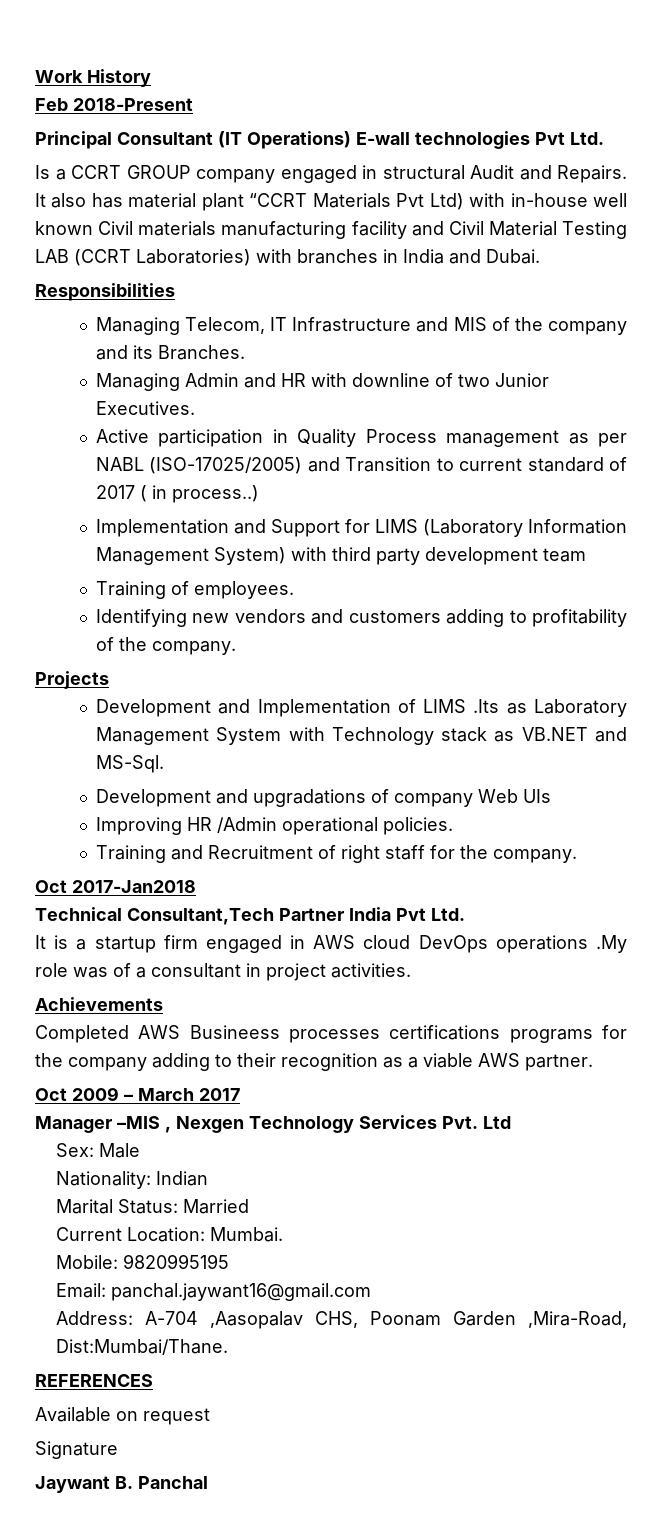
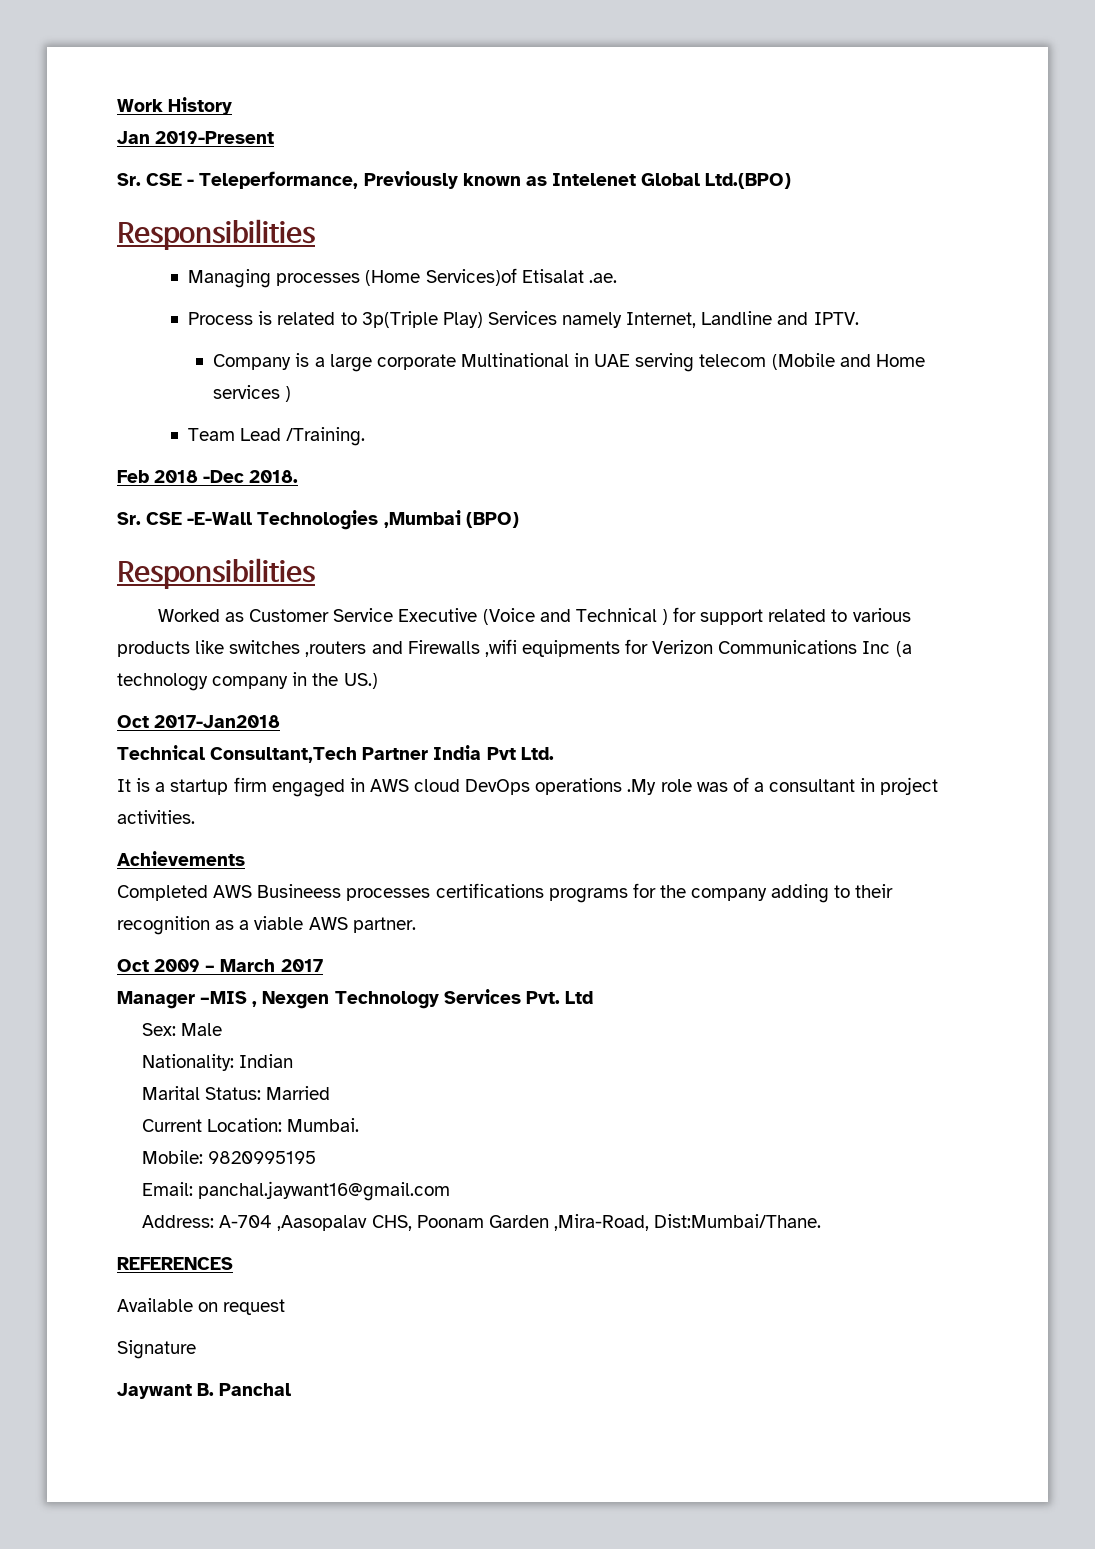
[35,98,193,111] [35,131,604,149] [35,165,627,183] [35,193,627,211] [35,221,627,239] [35,249,540,266] [35,283,175,301] [95,317,627,335] [95,345,245,360] [95,373,549,391] [95,401,195,415] [95,429,627,447] [95,457,627,474] [95,485,259,503] [95,519,627,537] [95,547,586,565] [95,581,294,599] [95,609,627,627] [95,637,236,655] [35,671,109,689] [95,699,627,717] [95,727,627,745] [95,755,164,773] [95,789,551,807] [95,817,453,835] [95,845,577,863] Feb 2018-Present // Principal Consultant (IT Operations) E-wall technologies Pvt Ltd. // Is a CCRT GROUP company engaged in structural Audit and Repairs. It also has material plant “CCRT Materials Pvt Ltd) with in-house well known Civil materials manufacturing facility and Civil Material Testing LAB (CCRT Laboratories) with branches in India and Dubai. // Responsibilities // Managing Telecom, IT Infrastructure and MIS of the company and its Branches. // Managing Admin and HR with downline of two Junior Executives. // Active participation in Quality Process management as per NABL (ISO-17025/2005) and Transition to current standard of 2017 ( in process..) // Implementation and Support for LIMS (Laboratory Information Management System) with third party development team // Training of employees. // Identifying new vendors and customers adding to profitability of the company. // Projects // Development and Implementation of LIMS .Its as Laboratory Management System with Technology stack as VB.NET and MS-Sql. // Development and upgradations of company Web UIs // Improving HR /Admin operational policies. // Training and Recruitment of right staff for the company. -> [117,131,275,144] [117,171,792,189] [117,219,315,250] [188,268,617,288] [188,311,859,328] [213,353,925,372] [213,385,292,402] [188,427,366,446] [117,470,299,483] [117,510,519,530] [117,558,315,589] [157,607,911,625] [117,639,912,657] [117,672,378,691] Jan 2019-Present // Sr. CSE - Teleperformance, Previously known as Intelenet Global Ltd.(BPO) // Responsibilities // Managing processes (Home Services)of Etisalat .ae. // Process is related to 3p(Triple Play) Services namely Internet, Landline and IPTV. // Company is a large corporate Multinational in UAE serving telecom (Mobile and Home services ) // Team Lead /Training. // Feb 2018 -Dec 2018. // Sr. CSE -E-Wall Technologies ,Mumbai (BPO) // Responsibilities // Worked as Customer Service Executive (Voice and Technical ) for support related to various products like switches ,routers and Firewalls ,wifi equipments for Verizon Communications Inc (a technology company in the US.)

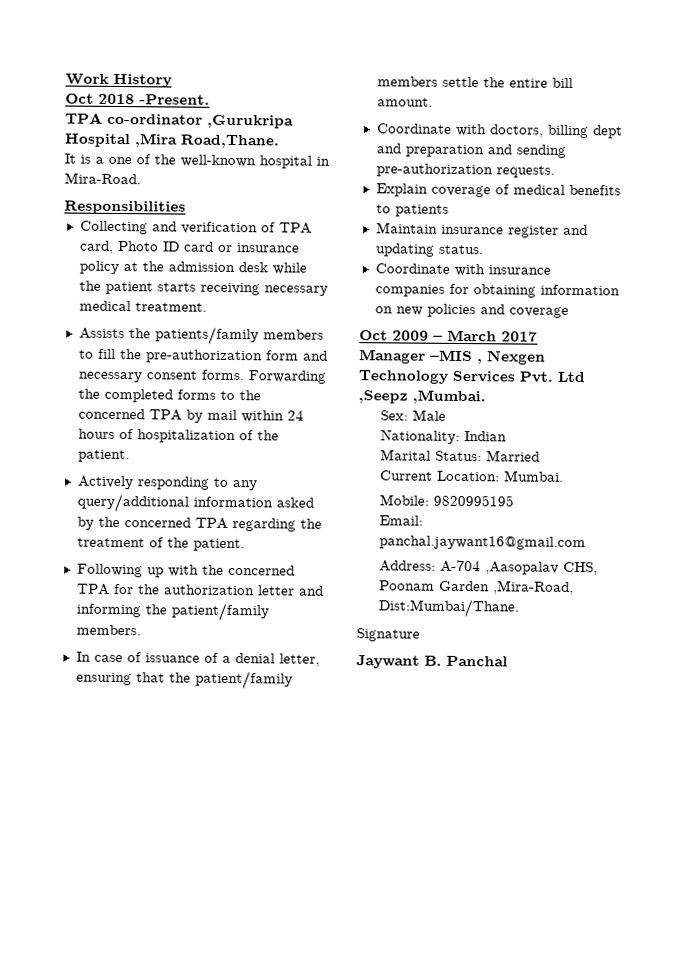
[117,131,275,144] [117,171,792,189] [117,219,315,250] [188,268,617,288] [188,311,859,328] [213,353,925,372] [213,385,292,402] [188,427,366,446] [117,470,299,483] [117,510,519,530] [117,558,315,589] [157,607,911,625] [117,639,912,657] [117,672,378,691] [117,715,281,728] [117,745,554,763] [117,777,939,797] [117,810,195,824] [117,851,245,866] [117,883,894,903] [117,916,416,935] Jan 2019-Present // Sr. CSE - Teleperformance, Previously known as Intelenet Global Ltd.(BPO) // Responsibilities // Managing processes (Home Services)of Etisalat .ae. // Process is related to 3p(Triple Play) Services namely Internet, Landline and IPTV. // Company is a large corporate Multinational in UAE serving telecom (Mobile and Home services ) // Team Lead /Training. // Feb 2018 -Dec 2018. // Sr. CSE -E-Wall Technologies ,Mumbai (BPO) // Responsibilities // Worked as Customer Service Executive (Voice and Technical ) for support related to various products like switches ,routers and Firewalls ,wifi equipments for Verizon Communications Inc (a technology company in the US.) // Oct 2017-Jan2018 // Technical Consultant,Tech Partner India Pvt Ltd. // It is a startup firm engaged in AWS cloud DevOps operations .My role was of a consultant in project activities. // Achievements // Completed AWS Busineess processes certifications programs for the company adding to their recognition as a viable AWS partner. -> [65,93,210,105] [65,112,294,129] [64,133,280,149] [64,153,330,169] [64,172,141,185] [64,200,186,215] [79,220,312,235] [79,240,300,254] [78,260,307,275] [78,280,328,296] [78,300,207,312] [78,326,324,346] [78,348,328,364] [77,369,327,384] [77,388,261,403] [77,408,304,423] [77,428,279,444] [77,449,130,463] [76,475,258,491] [76,493,314,513] [76,516,322,532] [76,537,245,552] [76,563,295,578] [76,583,324,596] [75,602,269,622] [75,624,141,636] [75,651,320,667] [75,670,293,690] [376,76,573,88] [376,97,433,107] [376,123,623,139] [375,143,566,158] [375,163,555,178] [375,183,621,198] [375,204,449,217] [375,222,588,238] [375,243,484,257] [374,263,551,277] [374,283,620,298] [374,303,569,318] Oct 2018 -Present. // TPA co-ordinator ,Gurukripa Hospital ,Mira Road,Thane. // It is a one of the well-known hospital in Mira-Road. // Responsibilities // Collecting and verification of TPA card, Photo ID card or insurance policy at the admission desk while the patient starts receiving necessary medical treatment. // Assists the patients/family members to fill the pre-authorization form and necessary consent forms. Forwarding the completed forms to the concerned TPA by mail within 24 hours of hospitalization of the patient. // Actively responding to any query/additional information asked by the concerned TPA regarding the treatment of the patient. // Following up with the concerned TPA for the authorization letter and informing the patient/family members. // In case of issuance of a denial letter, ensuring that the patient/family members settle the entire bill amount. // Coordinate with doctors, billing dept and preparation and sending pre-authorization requests. // Explain coverage of medical benefits to patients // Maintain insurance register and updating status. // Coordinate with insurance companies for obtaining information on new policies and coverage
(593, 997) none -> [358,389,486,405] ,Seepz ,Mumbai.
[117,1257,233,1270] [117,1298,286,1315] // REFERENCES // Available on request -> (521, 608) none

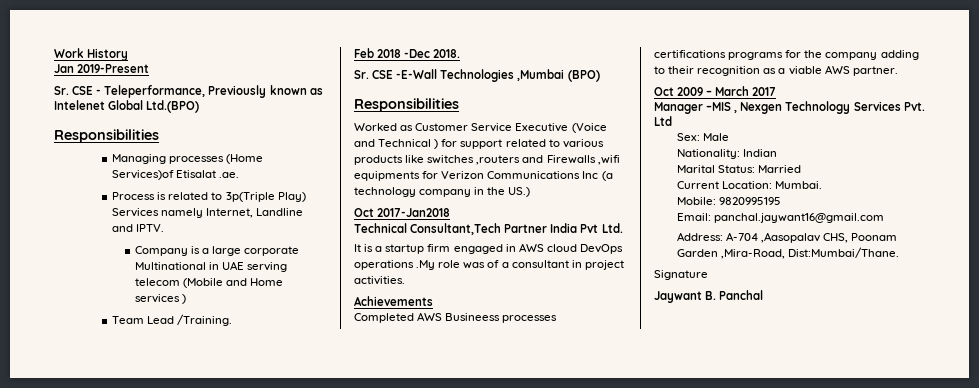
[65,93,210,105] [65,112,294,129] [64,133,280,149] [64,153,330,169] [64,172,141,185] [64,200,186,215] [79,220,312,235] [79,240,300,254] [78,260,307,275] [78,280,328,296] [78,300,207,312] [78,326,324,346] [78,348,328,364] [77,369,327,384] [77,388,261,403] [77,408,304,423] [77,428,279,444] [77,449,130,463] [76,475,258,491] [76,493,314,513] [76,516,322,532] [76,537,245,552] [76,563,295,578] [76,583,324,596] [75,602,269,622] [75,624,141,636] [75,651,320,667] [75,670,293,690] [376,76,573,88] [376,97,433,107] [376,123,623,139] [375,143,566,158] [375,163,555,178] [375,183,621,198] [375,204,449,217] [375,222,588,238] [375,243,484,257] [374,263,551,277] [374,283,620,298] [374,303,569,318] Oct 2018 -Present. // TPA co-ordinator ,Gurukripa Hospital ,Mira Road,Thane. // It is a one of the well-known hospital in Mira-Road. // Responsibilities // Collecting and verification of TPA card, Photo ID card or insurance policy at the admission desk while the patient starts receiving necessary medical treatment. // Assists the patients/family members to fill the pre-authorization form and necessary consent forms. Forwarding the completed forms to the concerned TPA by mail within 24 hours of hospitalization of the patient. // Actively responding to any query/additional information asked by the concerned TPA regarding the treatment of the patient. // Following up with the concerned TPA for the authorization letter and informing the patient/family members. // In case of issuance of a denial letter, ensuring that the patient/family members settle the entire bill amount. // Coordinate with doctors, billing dept and preparation and sending pre-authorization requests. // Explain coverage of medical benefits to patients // Maintain insurance register and updating status. // Coordinate with insurance companies for obtaining information on new policies and coverage -> [54,64,150,73] [54,85,323,98] [54,100,200,113] [54,129,159,143] [112,154,264,164] [112,170,240,180] [112,192,306,202] [112,208,304,218] [112,224,165,232] [134,246,300,256] [134,261,288,272] [134,278,284,288] [134,294,187,304] [112,314,233,326] [354,48,461,58] [354,69,600,82] [354,98,459,112] [354,123,607,133] [354,139,604,149] [354,155,620,165] [354,171,613,181] [354,187,531,197] [354,208,451,217] [354,223,623,235] [354,243,623,254] [354,260,624,270] [354,276,405,285] [354,296,433,306] [354,312,558,323] [654,50,919,60] [654,65,898,76] Jan 2019-Present // Sr. CSE - Teleperformance, Previously known as Intelenet Global Ltd.(BPO) // Responsibilities // Managing processes (Home Services)of Etisalat .ae. // Process is related to 3p(Triple Play) Services namely Internet, Landline and IPTV. // Company is a large corporate Multinational in UAE serving telecom (Mobile and Home services ) // Team Lead /Training. // Feb 2018 -Dec 2018. // Sr. CSE -E-Wall Technologies ,Mumbai (BPO) // Responsibilities // Worked as Customer Service Executive (Voice and Technical ) for support related to various products like switches ,routers and Firewalls ,wifi equipments for Verizon Communications Inc (a technology company in the US.) // Oct 2017-Jan2018 // Technical Consultant,Tech Partner India Pvt Ltd. // It is a startup firm engaged in AWS cloud DevOps operations .My role was of a consultant in project activities. // Achievements // Completed AWS Busineess processes certifications programs for the company adding to their recognition as a viable AWS partner.
[358,389,486,405] ,Seepz ,Mumbai. -> (672, 121) none

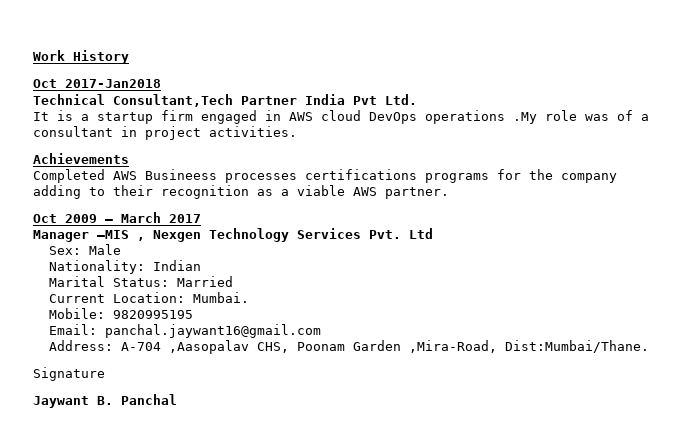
[54,64,150,73] [54,85,323,98] [54,100,200,113] [54,129,159,143] [112,154,264,164] [112,170,240,180] [112,192,306,202] [112,208,304,218] [112,224,165,232] [134,246,300,256] [134,261,288,272] [134,278,284,288] [134,294,187,304] [112,314,233,326] [354,48,461,58] [354,69,600,82] [354,98,459,112] [354,123,607,133] [354,139,604,149] [354,155,620,165] [354,171,613,181] [354,187,531,197] // Jan 2019-Present // Sr. CSE - Teleperformance, Previously known as Intelenet Global Ltd.(BPO) // Responsibilities // Managing processes (Home Services)of Etisalat .ae. // Process is related to 3p(Triple Play) Services namely Internet, Landline and IPTV. // Company is a large corporate Multinational in UAE serving telecom (Mobile and Home services ) // Team Lead /Training. // Feb 2018 -Dec 2018. // Sr. CSE -E-Wall Technologies ,Mumbai (BPO) // Responsibilities // Worked as Customer Service Executive (Voice and Technical ) for support related to various products like switches ,routers and Firewalls ,wifi equipments for Verizon Communications Inc (a technology company in the US.) -> (129, 57) none

